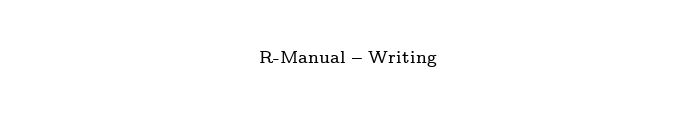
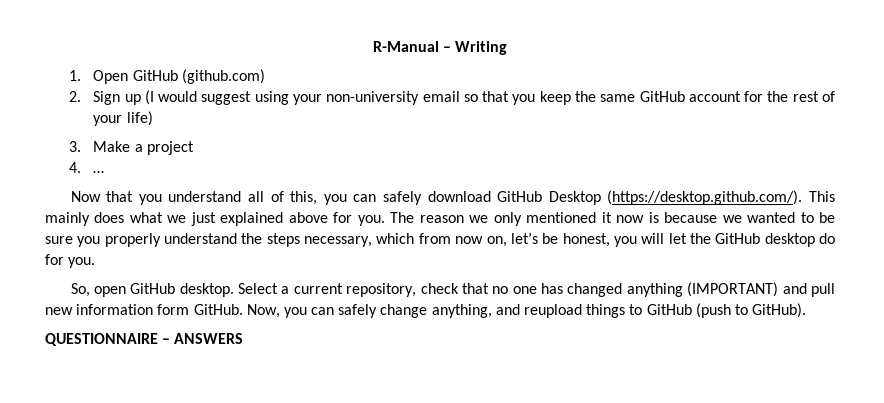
(437, 59) none -> [69,69,265,84] [69,90,836,105] [93,111,153,126] [69,141,194,155] [69,162,105,173] [70,190,835,205] [45,212,836,226] [45,232,836,247] [45,254,96,268] [70,282,835,297] [45,303,807,318] [45,333,244,346] // 1. Open GitHub (github.com) // 2. Sign up (I would suggest using your non-university email so that you keep the same GitHub account for the rest of your life) // 3. Make a project // 4. … // Now that you understand all of this, you can safely download GitHub Desktop (https://desktop.github.com/). This mainly does what we just explained above for you. The reason we only mentioned it now is because we wanted to be sure you properly understand the steps necessary, which from now on, let’s be honest, you will let the GitHub desktop do for you. // So, open GitHub desktop. Select a current repository, check that no one has changed anything (IMPORTANT) and pull new information form GitHub. Now, you can safely change anything, and reupload things to GitHub (push to GitHub). // QUESTIONNAIRE – ANSWERS

